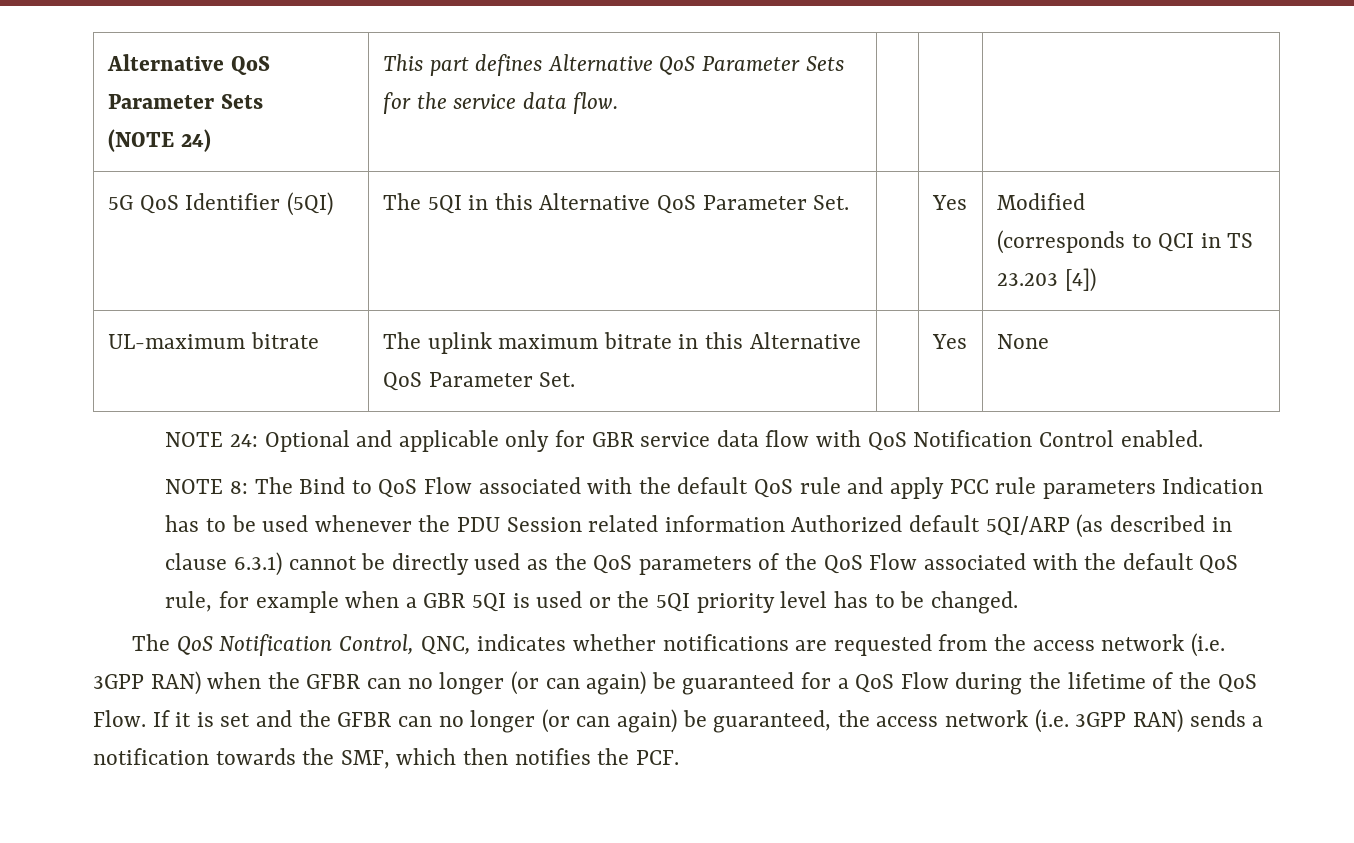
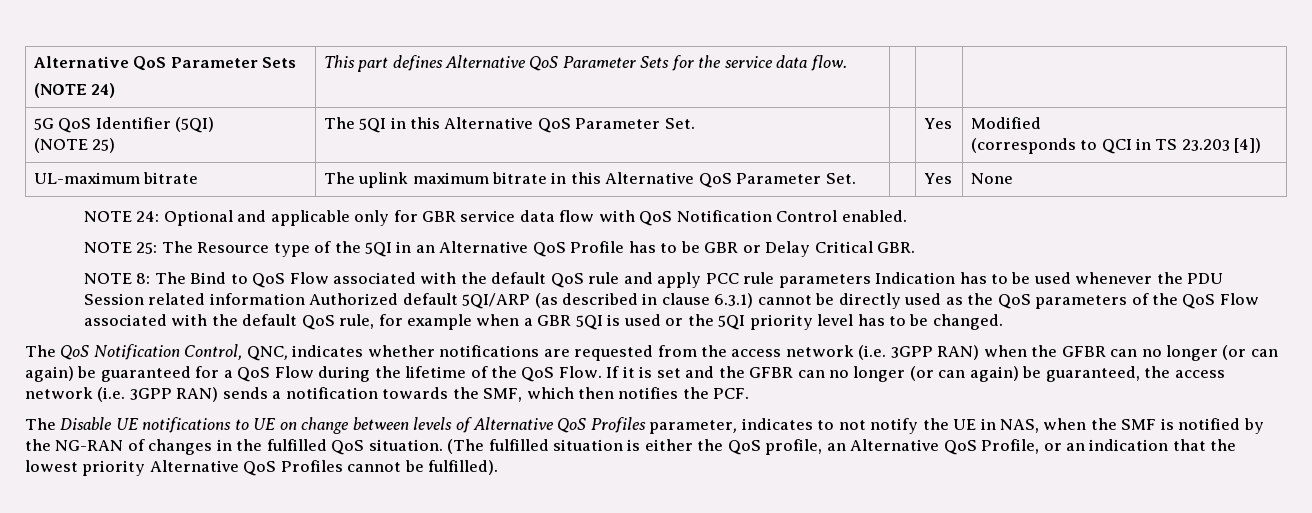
(333, 204) none -> [33,138,116,153] // (NOTE 25)
(1203, 438) none -> [83,241,915,257] // NOTE 25: The Resource type of the 5QI in an Alternative QoS Profile has to be GBR or Delay Critical GBR.
(679, 757) none -> [25,417,1264,434] [25,439,1237,455] [25,460,499,476] // The Disable UE notifications to UE on change between levels of Alternative QoS Profiles parameter, indicates to not notify the UE in NAS, when the SMF is notified by the NG-RAN of changes in the fulfilled QoS situation. (The fulfilled situation is either the QoS profile, an Alternative QoS Profile, or an indication that the lowest priority Alternative QoS Profiles cannot be fulfilled).

